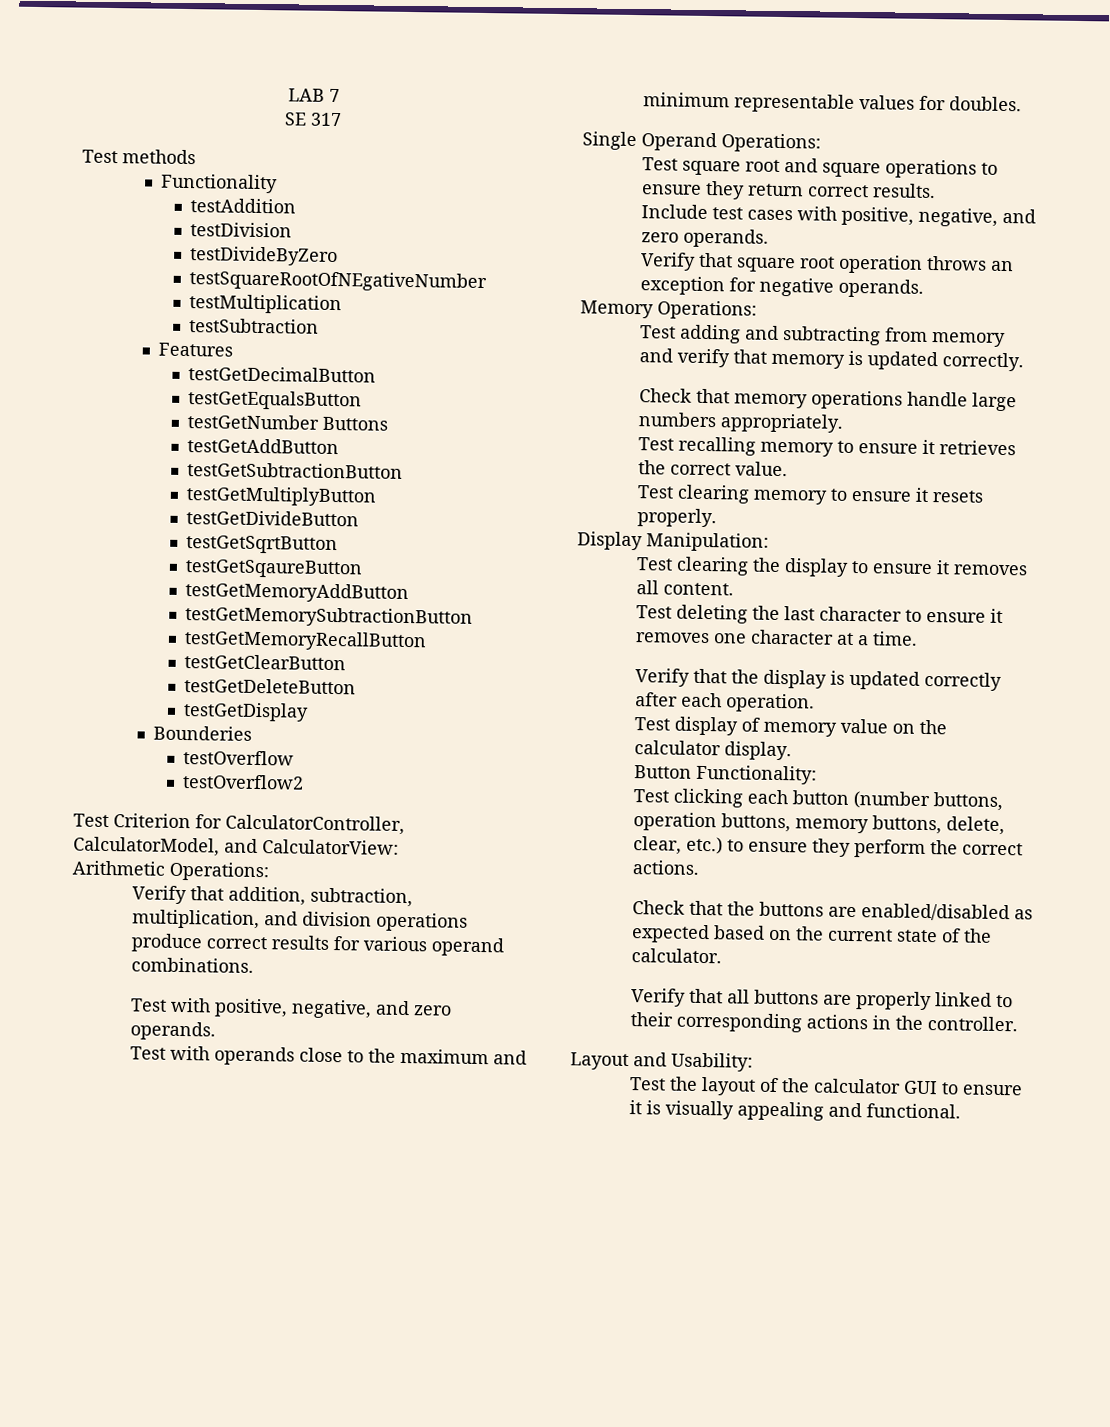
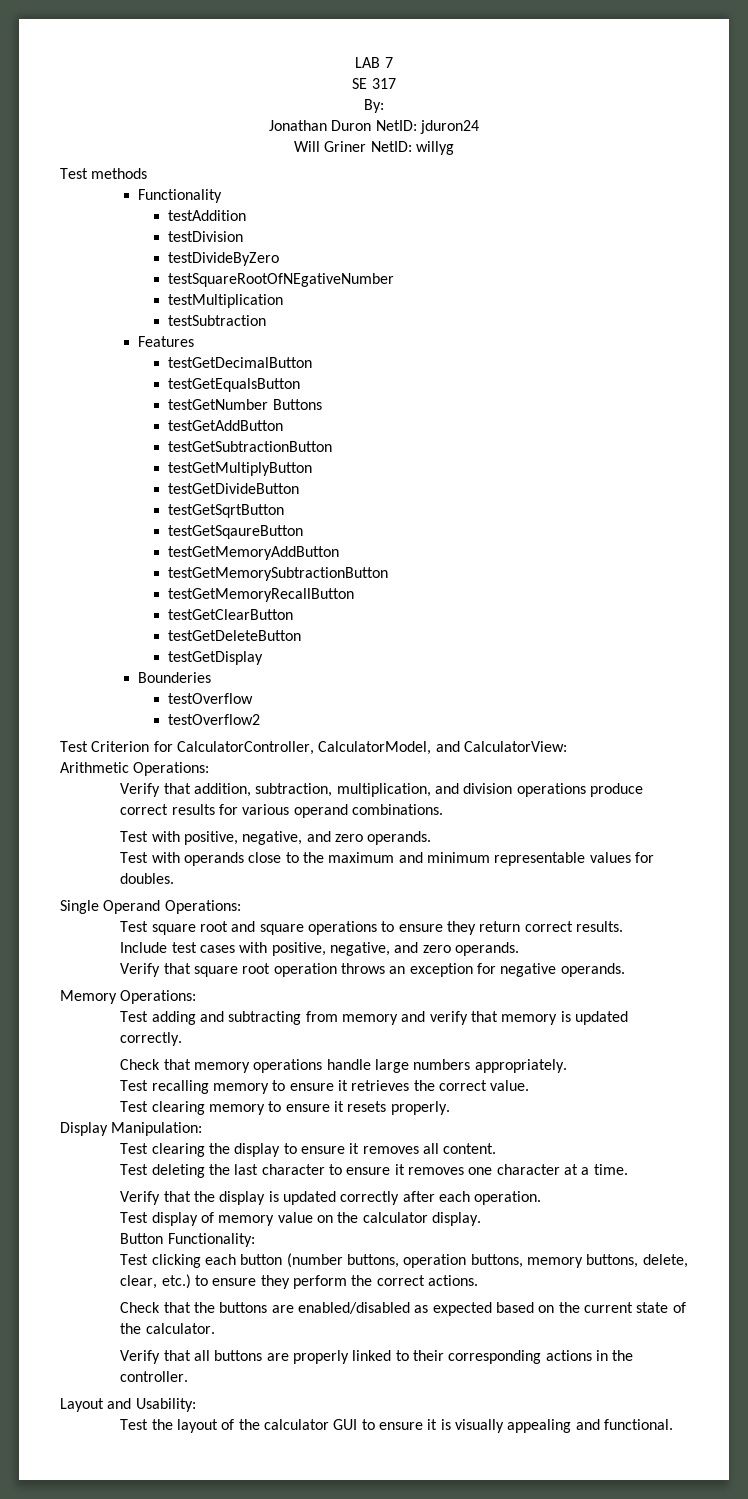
(342, 119) none -> [364,99,384,113] [269,120,479,134] [294,141,454,155] // By: // Jonathan Duron NetID: jduron24 // Will Griner NetID: willyg

